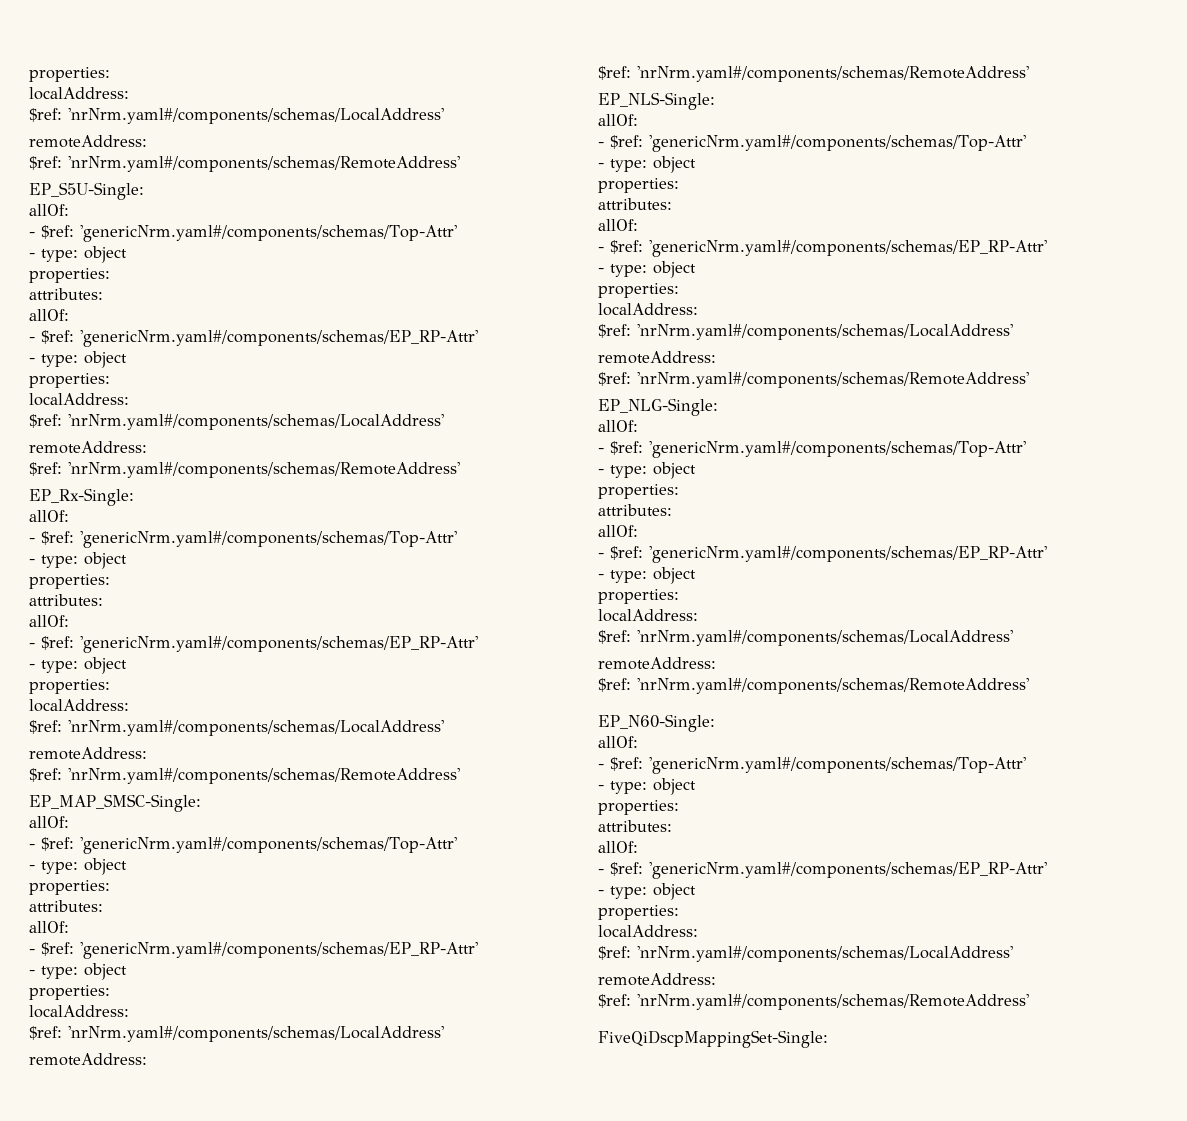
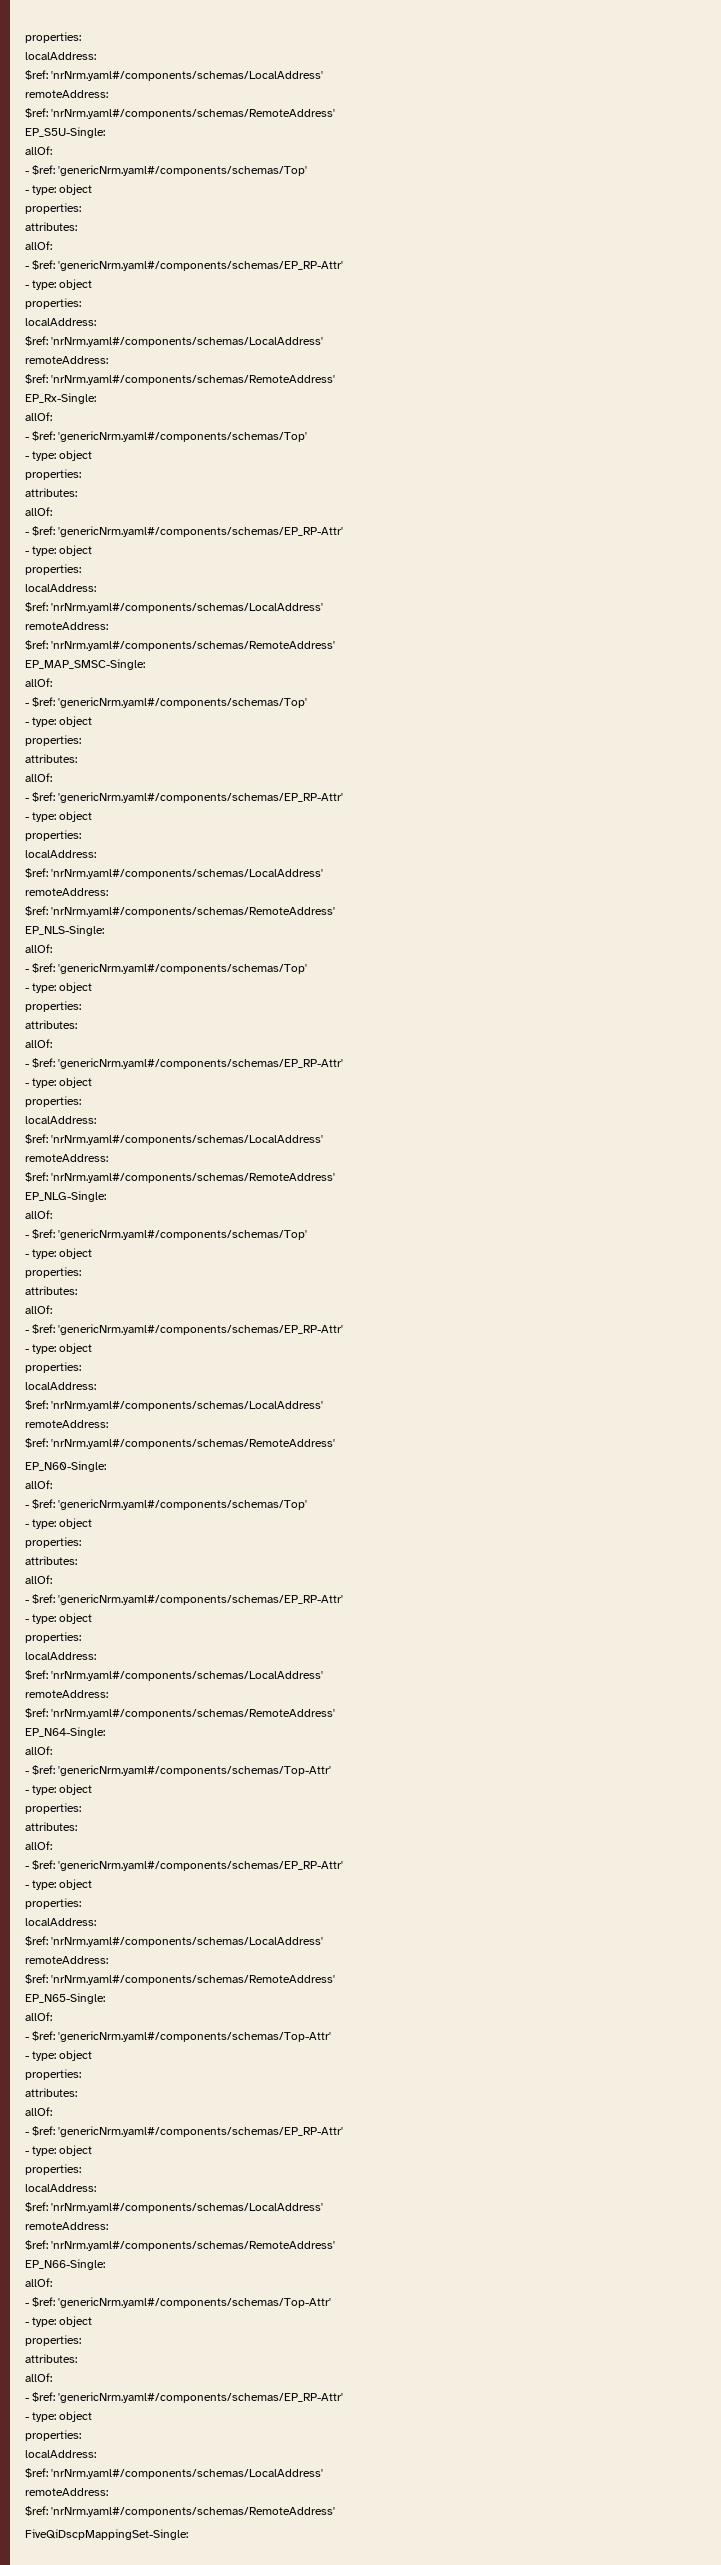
(69, 210) none -> [25,165,308,176] [25,184,93,195] [25,203,81,214] [25,222,77,231] [25,241,52,250] [25,260,344,271] [25,279,93,290] [25,298,81,309] [25,318,96,326] [25,336,324,347] [25,356,108,364] [25,374,336,385] [25,393,96,404] [25,412,52,421] [25,431,308,442] [25,450,93,461] [25,469,81,480] [25,488,77,497] [25,507,52,516] [25,526,344,537] [25,545,93,556] [25,564,81,575] [25,584,96,592] [25,602,324,613] [25,622,108,630] [25,640,336,651] [25,659,145,670] [25,678,52,687] [25,697,308,708] [25,716,93,727] [25,735,81,746] [25,754,77,763] [25,773,52,782] [25,792,344,803] [25,811,93,822] [25,830,81,841] [25,850,96,858] [25,868,324,879] [25,888,108,896] [25,906,336,917] [25,925,104,936] [25,944,52,953] [25,963,308,974] [25,982,93,993] [25,1001,81,1012] [25,1020,77,1029] [25,1039,52,1048] [25,1058,344,1069] [25,1077,93,1088] [25,1096,81,1107] [25,1116,96,1124] [25,1134,324,1145] [25,1154,108,1162] [25,1172,336,1183] [25,1191,106,1202] [25,1210,52,1219] [25,1229,308,1240] [25,1248,93,1259] [25,1267,81,1278] [25,1286,77,1295] [25,1305,52,1314] [25,1324,344,1335] [25,1343,93,1354] [25,1362,81,1373] [25,1382,96,1390] [25,1400,324,1411] [25,1420,108,1428] [25,1438,336,1449] [25,1461,106,1472] [25,1480,52,1489] [25,1499,308,1510] [25,1518,93,1529] [25,1537,81,1548] [25,1556,77,1565] [25,1575,52,1584] [25,1594,344,1605] [25,1613,93,1624] [25,1632,81,1643] [25,1652,96,1660] [25,1670,324,1681] [25,1690,108,1698] [25,1708,336,1719] [25,1727,105,1738] [25,1746,52,1755] // - $ref: 'genericNrm.yaml#/components/schemas/Top' // - type: object // properties: // attributes: // allOf: // - $ref: 'genericNrm.yaml#/components/schemas/EP_RP-Attr' // - type: object // properties: // localAddress: // $ref: 'nrNrm.yaml#/components/schemas/LocalAddress' // remoteAddress: // $ref: 'nrNrm.yaml#/components/schemas/RemoteAddress' // EP_Rx-Single: // allOf: // - $ref: 'genericNrm.yaml#/components/schemas/Top' // - type: object // properties: // attributes: // allOf: // - $ref: 'genericNrm.yaml#/components/schemas/EP_RP-Attr' // - type: object // properties: // localAddress: // $ref: 'nrNrm.yaml#/components/schemas/LocalAddress' // remoteAddress: // $ref: 'nrNrm.yaml#/components/schemas/RemoteAddress' // EP_MAP_SMSC-Single: // allOf: // - $ref: 'genericNrm.yaml#/components/schemas/Top' // - type: object // properties: // attributes: // allOf: // - $ref: 'genericNrm.yaml#/components/schemas/EP_RP-Attr' // - type: object // properties: // localAddress: // $ref: 'nrNrm.yaml#/components/schemas/LocalAddress' // remoteAddress: // $ref: 'nrNrm.yaml#/components/schemas/RemoteAddress' // EP_NLS-Single: // allOf: // - $ref: 'genericNrm.yaml#/components/schemas/Top' // - type: object // properties: // attributes: // allOf: // - $ref: 'genericNrm.yaml#/components/schemas/EP_RP-Attr' // - type: object // properties: // localAddress: // $ref: 'nrNrm.yaml#/components/schemas/LocalAddress' // remoteAddress: // $ref: 'nrNrm.yaml#/components/schemas/RemoteAddress' // EP_NLG-Single: // allOf: // - $ref: 'genericNrm.yaml#/components/schemas/Top' // - type: object // properties: // attributes: // allOf: // - $ref: 'genericNrm.yaml#/components/schemas/EP_RP-Attr' // - type: object // properties: // localAddress: // $ref: 'nrNrm.yaml#/components/schemas/LocalAddress' // remoteAddress: // $ref: 'nrNrm.yaml#/components/schemas/RemoteAddress' // EP_N60-Single: // allOf: // - $ref: 'genericNrm.yaml#/components/schemas/Top' // - type: object // properties: // attributes: // allOf: // - $ref: 'genericNrm.yaml#/components/schemas/EP_RP-Attr' // - type: object // properties: // localAddress: // $ref: 'nrNrm.yaml#/components/schemas/LocalAddress' // remoteAddress: // $ref: 'nrNrm.yaml#/components/schemas/RemoteAddress' // EP_N64-Single: // allOf:
[29,488,134,506] EP_Rx-Single: -> [25,1993,105,2004] EP_N65-Single:
[29,794,201,812] [29,816,69,828] [29,837,457,854] [29,858,127,875] [29,880,110,895] [29,900,103,912] [29,921,69,933] [29,942,478,959] [29,963,127,980] [29,985,110,1000] [29,1005,129,1018] [29,1026,444,1042] [29,1053,147,1066] [598,66,1029,82] [598,92,715,110] [598,114,638,126] [598,135,1026,152] [598,156,696,173] [598,178,679,193] [598,198,672,210] [598,219,638,231] [598,240,1047,257] [598,261,696,278] [598,283,679,298] [598,303,698,316] [598,324,1013,340] [598,351,716,364] [598,372,1029,388] [598,398,718,416] [598,420,638,432] [598,441,1026,458] [598,462,696,479] [598,484,679,499] [598,504,672,516] [598,525,638,537] [598,546,1047,563] [598,567,696,584] [598,589,679,604] [598,609,698,622] [598,630,1013,646] [598,657,716,670] [598,678,1029,694] [598,714,715,732] EP_MAP_SMSC-Single: // allOf: // - $ref: 'genericNrm.yaml#/components/schemas/Top-Attr' // - type: object // properties: // attributes: // allOf: // - $ref: 'genericNrm.yaml#/components/schemas/EP_RP-Attr' // - type: object // properties: // localAddress: // $ref: 'nrNrm.yaml#/components/schemas/LocalAddress' // remoteAddress: // $ref: 'nrNrm.yaml#/components/schemas/RemoteAddress' // EP_NLS-Single: // allOf: // - $ref: 'genericNrm.yaml#/components/schemas/Top-Attr' // - type: object // properties: // attributes: // allOf: // - $ref: 'genericNrm.yaml#/components/schemas/EP_RP-Attr' // - type: object // properties: // localAddress: // $ref: 'nrNrm.yaml#/components/schemas/LocalAddress' // remoteAddress: // $ref: 'nrNrm.yaml#/components/schemas/RemoteAddress' // EP_NLG-Single: // allOf: // - $ref: 'genericNrm.yaml#/components/schemas/Top-Attr' // - type: object // properties: // attributes: // allOf: // - $ref: 'genericNrm.yaml#/components/schemas/EP_RP-Attr' // - type: object // properties: // localAddress: // $ref: 'nrNrm.yaml#/components/schemas/LocalAddress' // remoteAddress: // $ref: 'nrNrm.yaml#/components/schemas/RemoteAddress' // EP_N60-Single: -> [25,2259,105,2270] EP_N66-Single:

